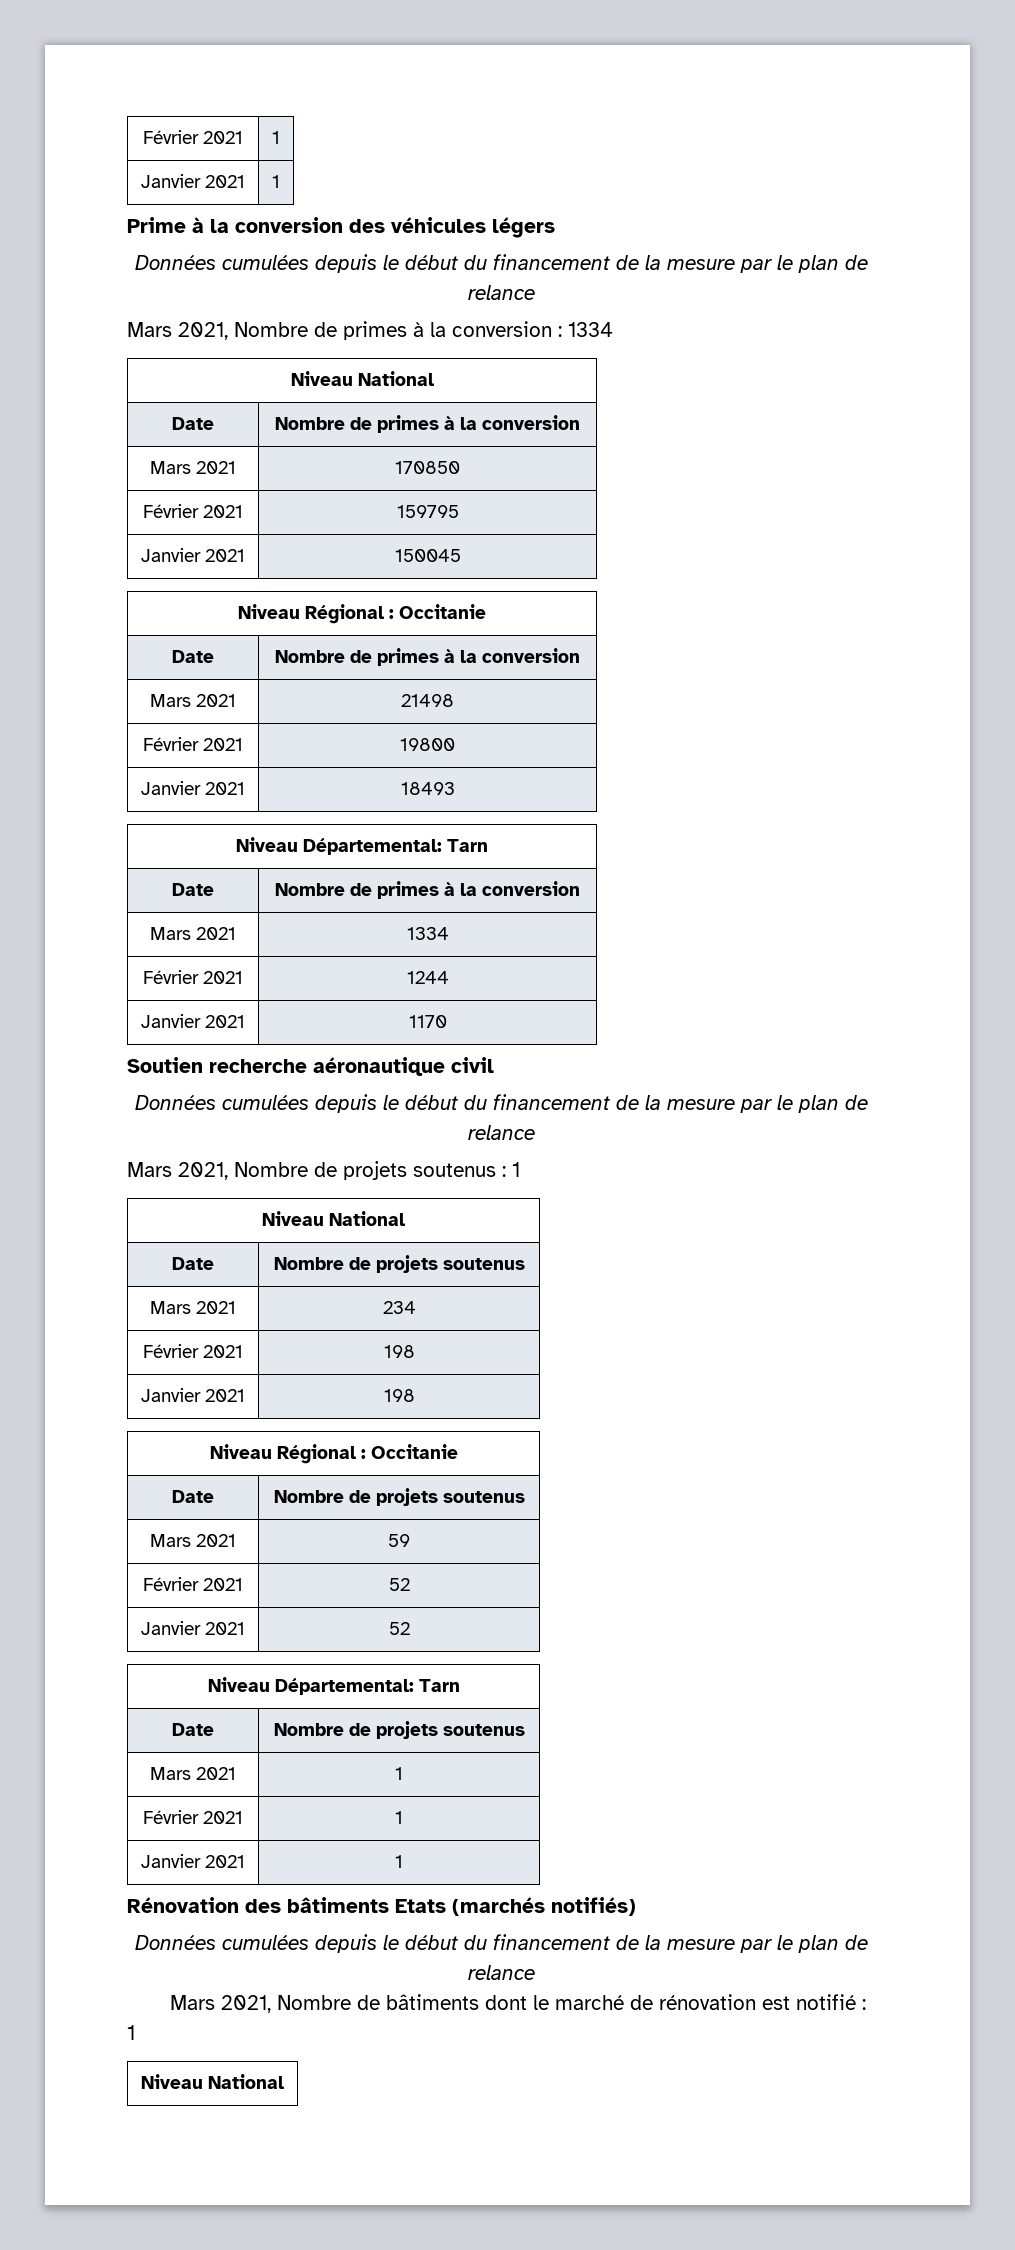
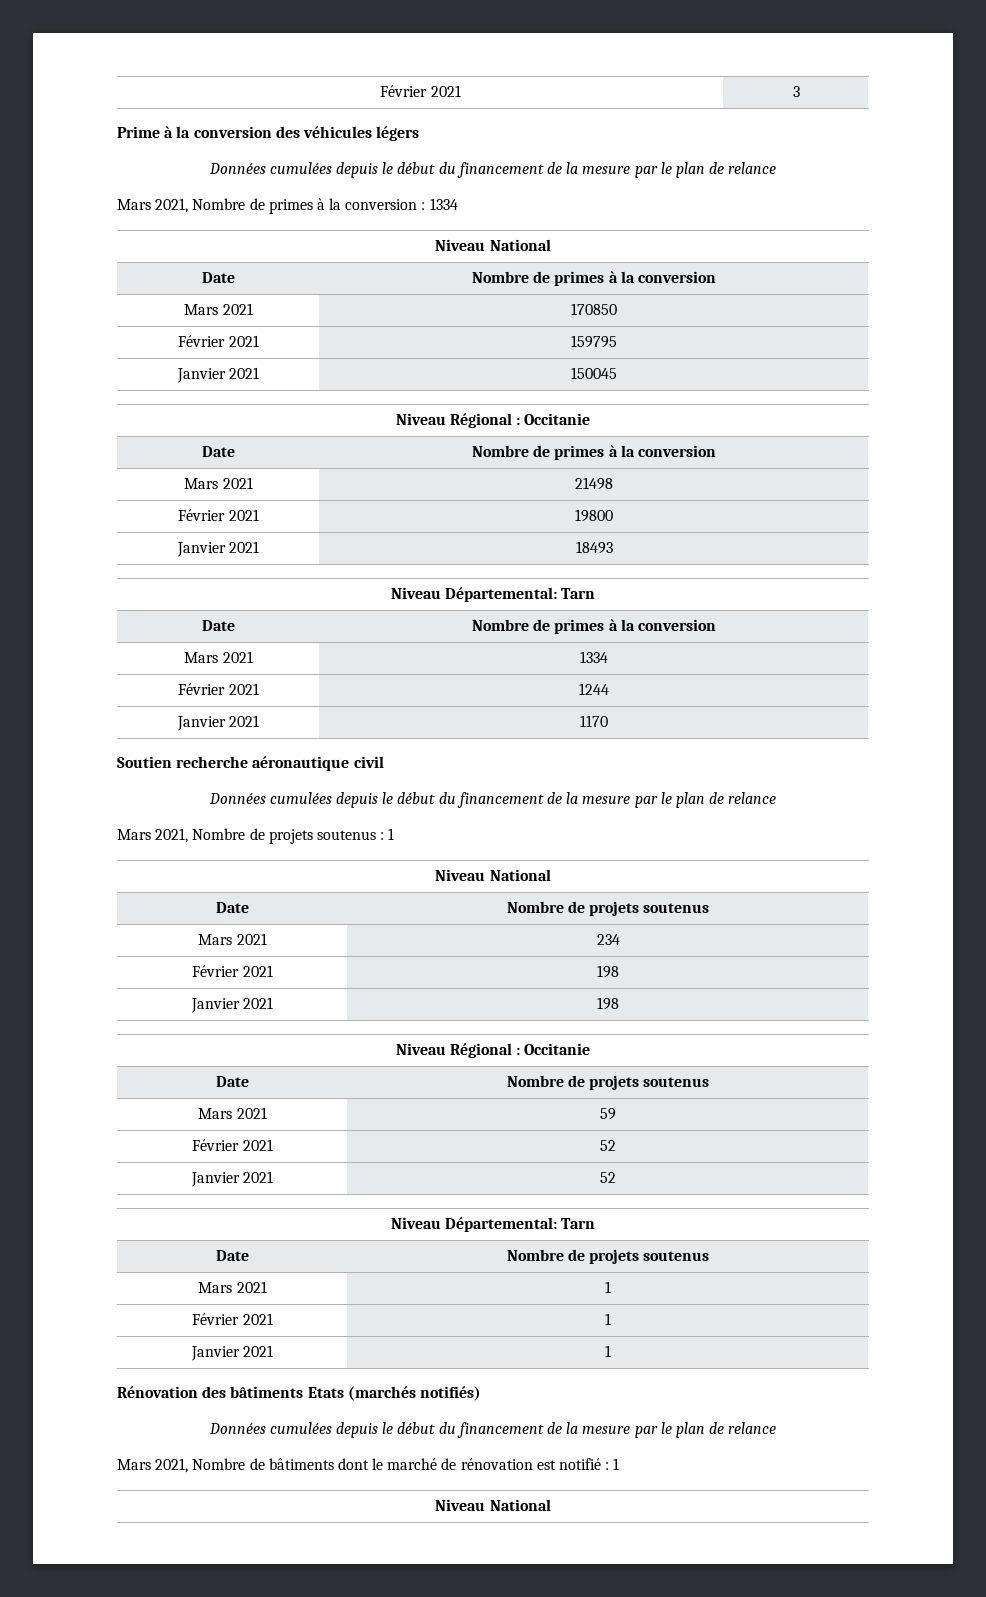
[143,130,243,144] [272,131,280,144] [141,174,245,188] [272,175,280,188] Février 2021 | 1 // Janvier 2021 | 1 -> [380,85,461,97] [792,86,800,97] Février 2021 | 3

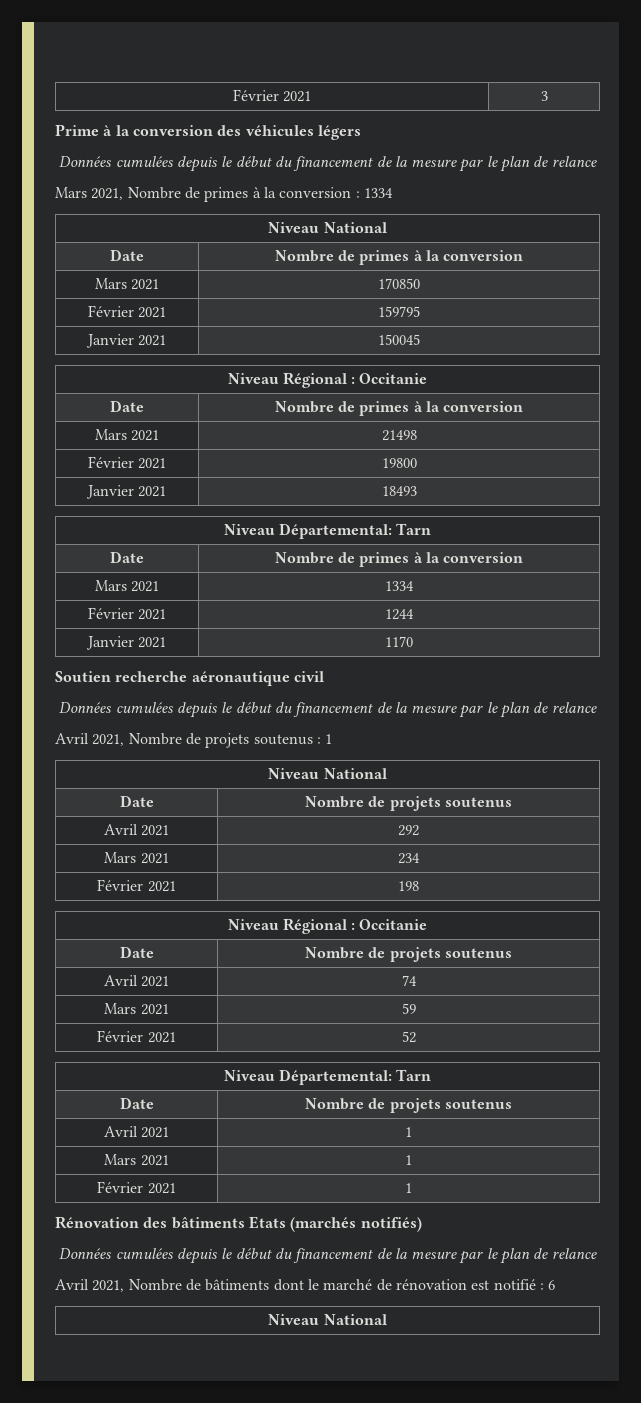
[117,829,151,840] Mars -> [55,733,89,744] Avril
(710, 908) none -> [103,824,170,836] [397,825,419,836] // Avril 2021 | 292
[190,997,274,1013] [597,997,619,1010] // Janvier 2021 | 198 -> (419, 886) none
(710, 1082) none -> [103,975,170,987] [401,975,417,986] // Avril 2021 | 74
[190,1171,274,1187] [600,1172,616,1183] // Janvier 2021 | 52 -> (416, 1037) none
(710, 1256) none -> [103,1126,170,1138] [404,1127,412,1137] // Avril 2021 | 1
[190,1345,274,1361] [605,1345,611,1357] // Janvier 2021 | 1 -> (412, 1188) none
[117,1459,151,1470] Mars -> [55,1279,89,1290] Avril
[613,1458,620,1470] 1 -> [548,1280,556,1290] 6

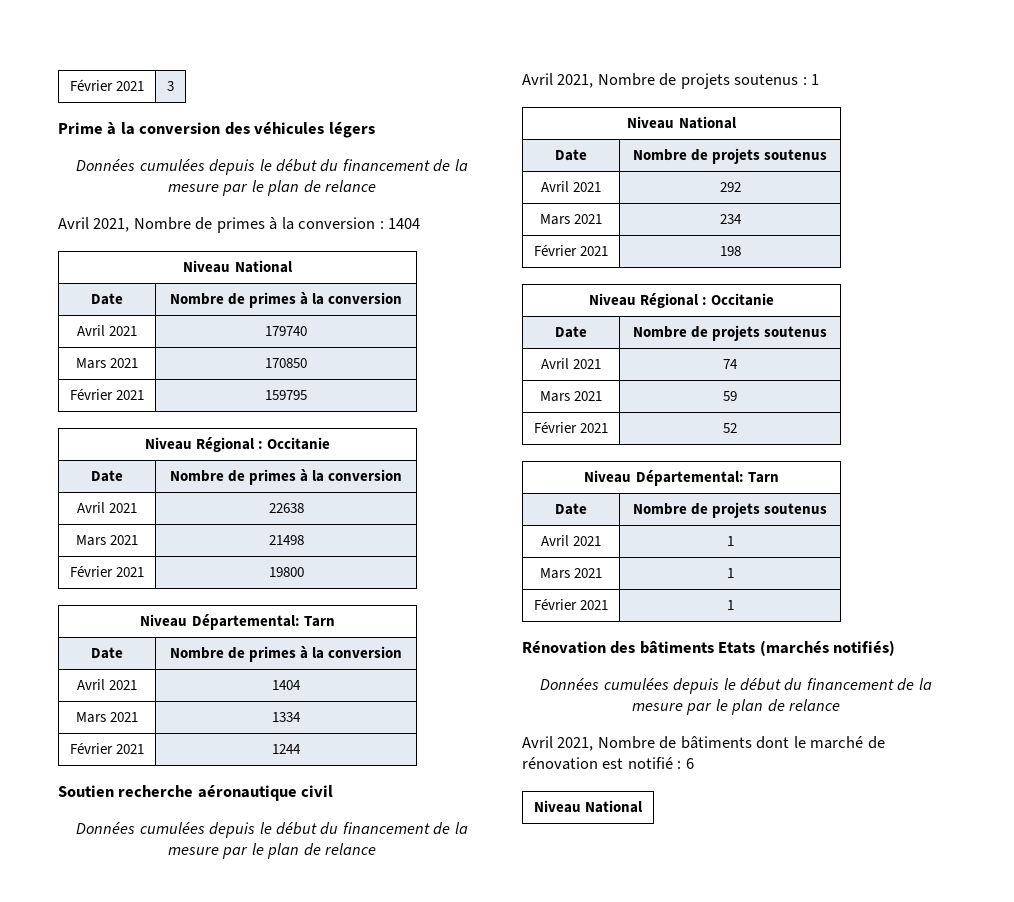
[55,187,87,198] Mars -> [58,217,89,229] Avril
[363,188,393,198] 1334 -> [388,218,421,229] 1404
(524, 255) none -> [76,325,138,336] [265,326,307,336] // Avril 2021 | 179740
[85,334,167,348] [377,334,420,345] // Janvier 2021 | 150045 -> (307, 395) none
(524, 406) none -> [76,502,138,513] [268,503,304,513] // Avril 2021 | 22638
[85,485,167,499] [381,486,417,496] // Janvier 2021 | 18493 -> (304, 572) none
(524, 557) none -> [76,679,138,690] [272,680,301,690] // Avril 2021 | 1404
[85,636,167,650] [384,636,413,647] // Janvier 2021 | 1170 -> (301, 749) none

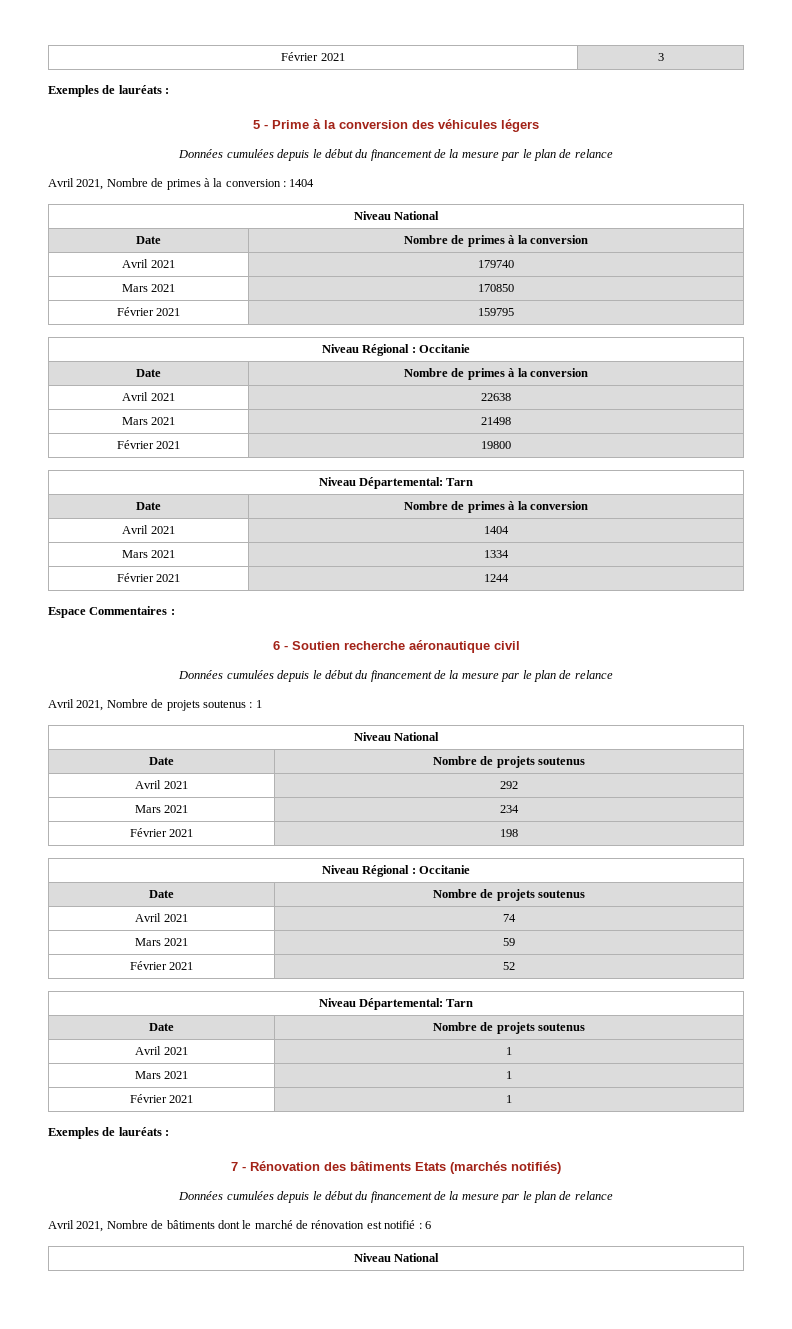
(174, 86) none -> [48,85,170,97] [253,120,268,129] Exemples de lauréats : // 5 -
(301, 749) none -> [48,606,175,618] [272,641,288,650] Espace Commentaires : // 6 -
(734, 605) none -> [48,1127,170,1139] [231,1162,246,1171] Exemples de lauréats : // 7 -

